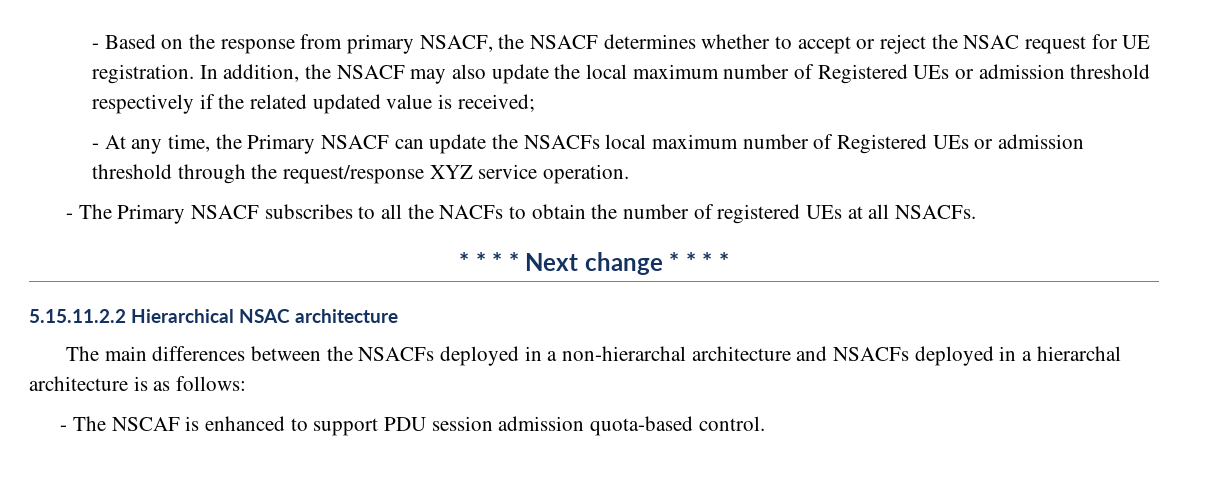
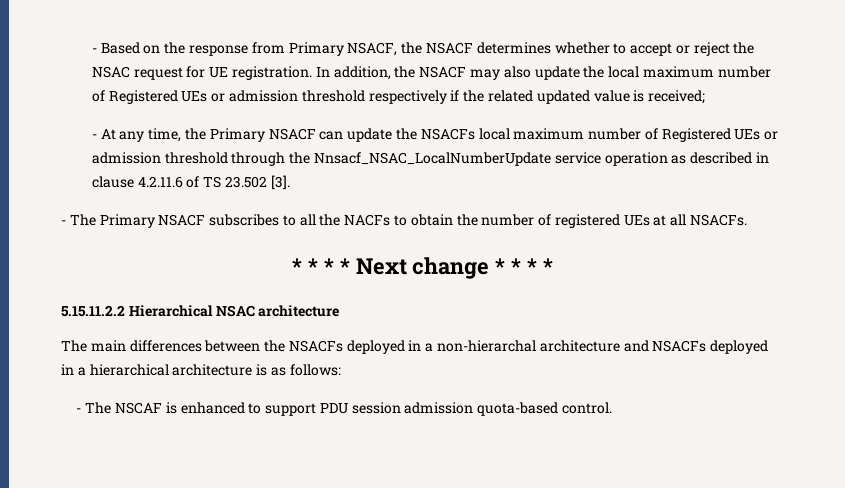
[346,34,414,54] primary -> [288,42,344,56] Primary
[282,164,629,184] request/response XYZ service operation. -> [314,152,769,166] [91,175,290,190] Nnsacf_NSAC_LocalNumberUpdate service operation as described in clause 4.2.11.6 of TS 23.502 [3].
[1036,346,1121,361] hierarchal -> [89,364,169,376] hierarchical

